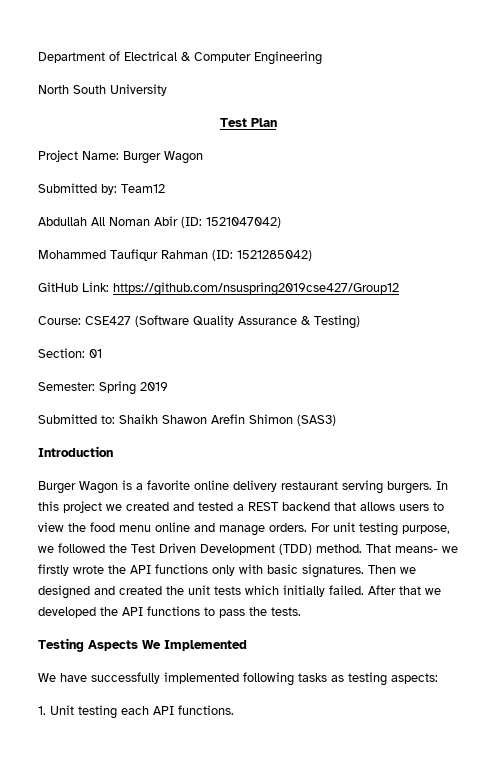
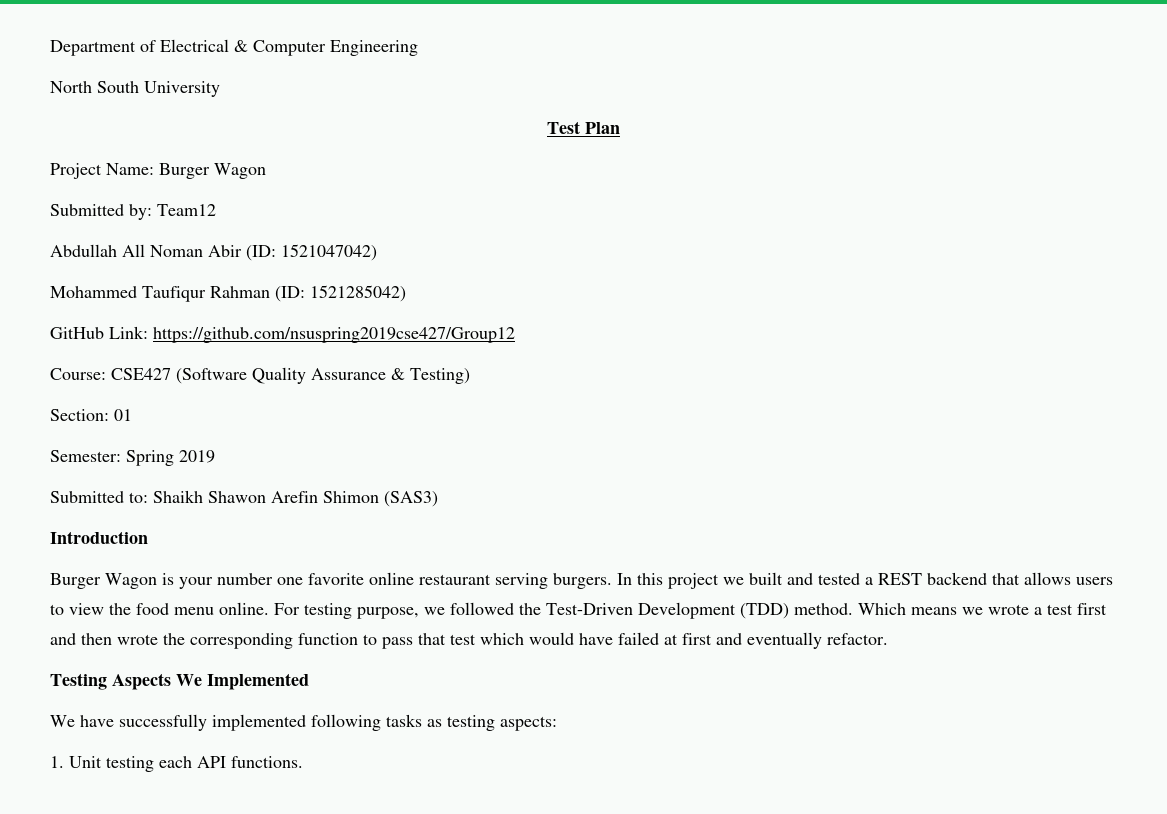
[136,483,143,490] a -> [179,573,303,589] your number one
[233,480,277,492] delivery -> (414, 578) none
[126,502,169,511] created -> [749,572,783,585] built
[155,522,355,536] online and manage orders. For unit -> [219,602,300,615] online. For
[131,543,196,553] Test Driven -> [546,603,633,615] Test-Driven
[366,544,458,553] [38,564,416,578] [38,585,441,599] [38,606,301,618] That means- we firstly wrote the API functions only with basic signatures. Then we designed and created the unit tests which initially failed. After that we developed the API functions to pass the tests. -> [858,603,1107,615] [50,632,888,649] Which means we wrote a test first and then wrote the corresponding function to pass that test which would have failed at first and eventually refactor.

